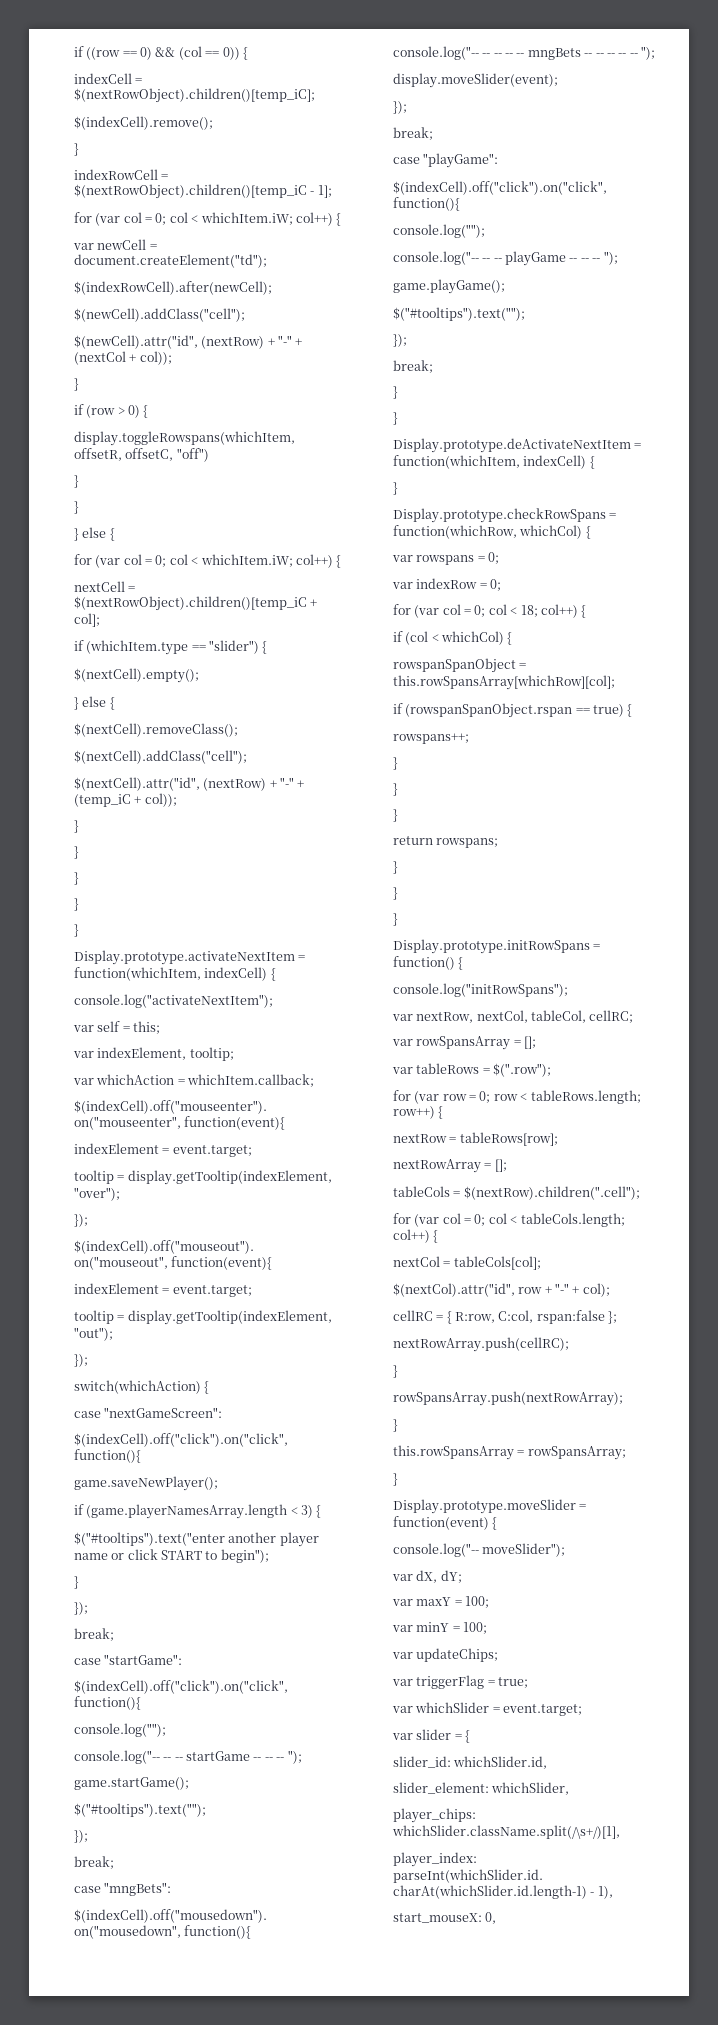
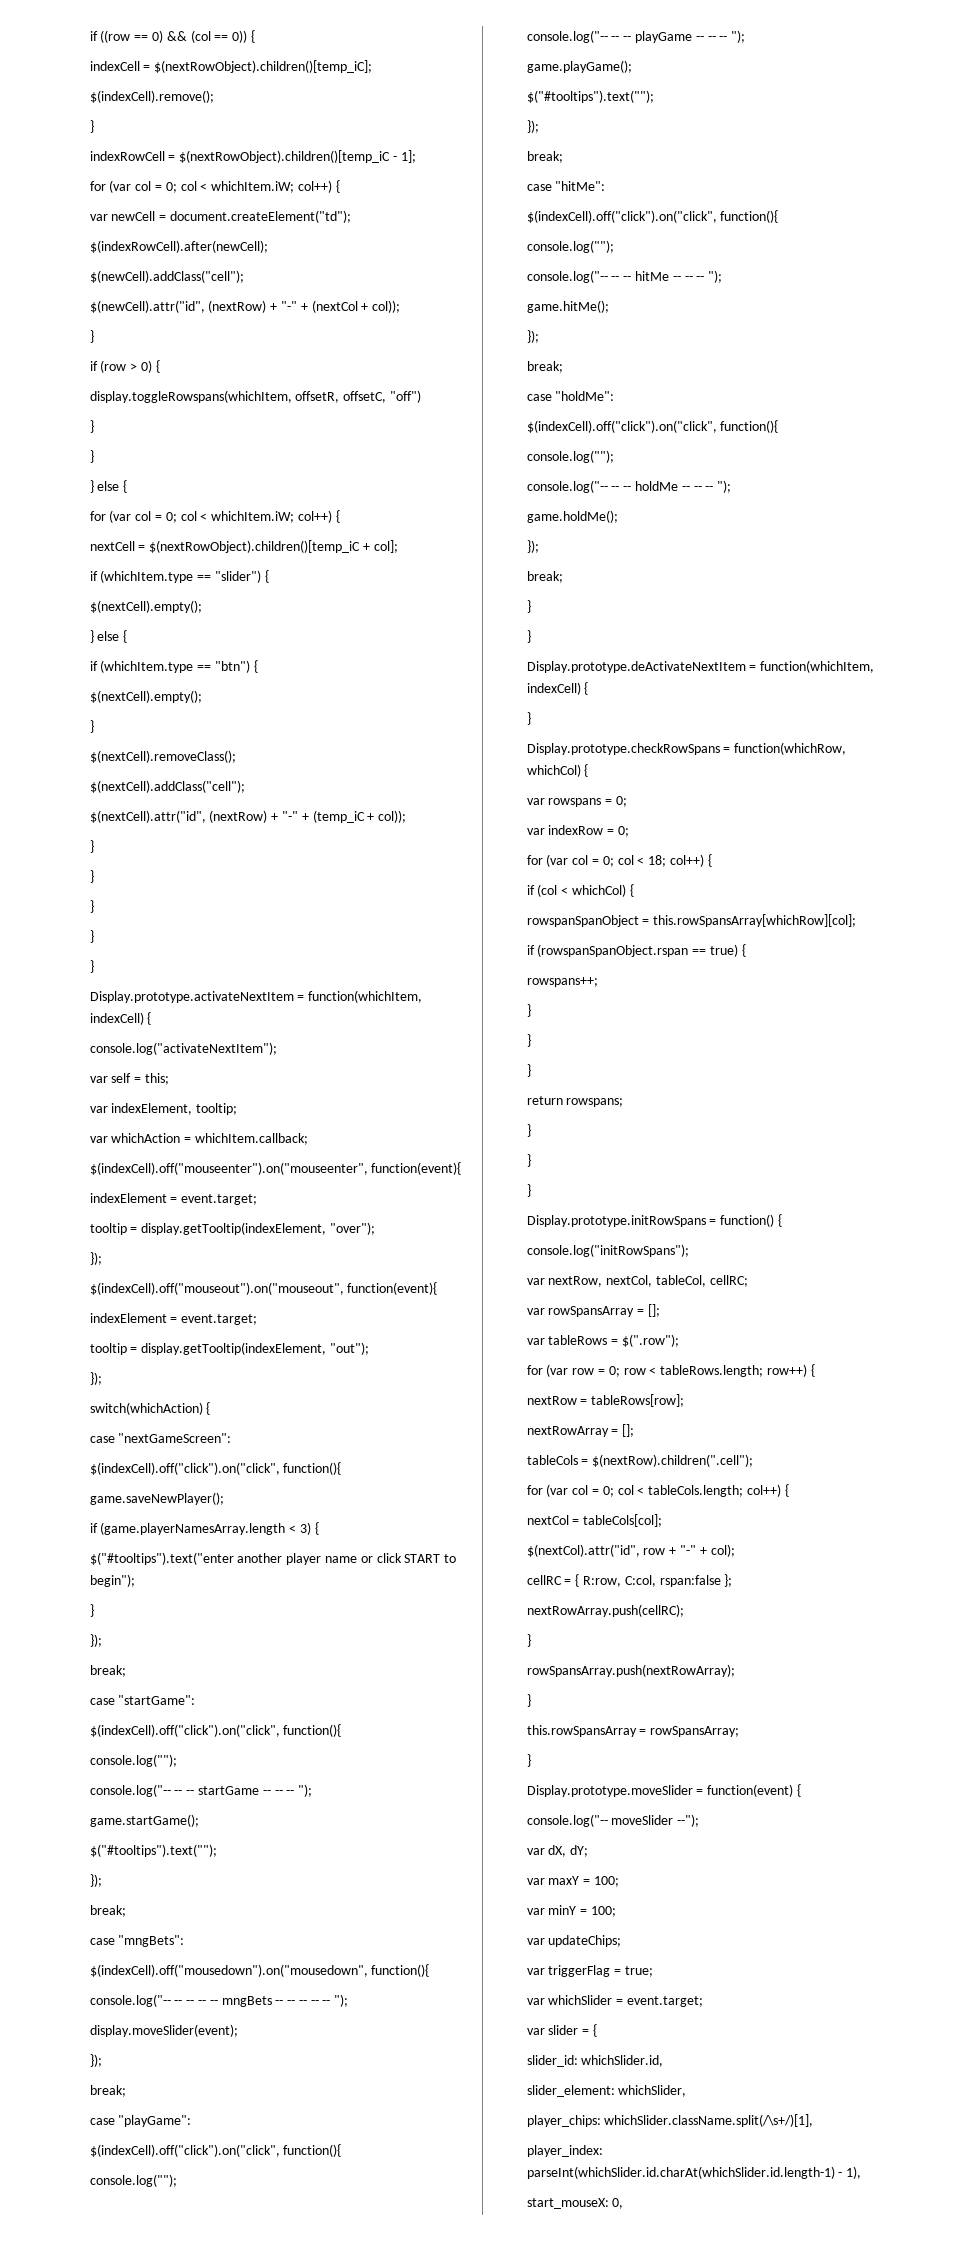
(115, 703) none -> [89,660,258,673] [89,690,202,703] [89,720,94,733] // if (whichItem.type == "btn") { // $(nextCell).empty(); // }
(433, 366) none -> [526,181,606,191] [526,210,779,223] [526,240,614,253] [526,270,723,283] [526,300,609,313] [526,330,539,343] [526,361,563,373] [526,391,615,401] [526,420,779,433] [526,450,614,463] [526,480,732,493] [526,510,618,523] [526,540,539,553] [526,571,563,583] // case "hitMe": // $(indexCell).off("click").on("click", function(){ // console.log(""); // console.log("-- -- -- hitMe -- -- -- "); // game.hitMe(); // }); // break; // case "holdMe": // $(indexCell).off("click").on("click", function(){ // console.log(""); // console.log("-- -- -- holdMe -- -- -- "); // game.holdMe(); // }); // break;
[482,1543,566,1557] moveSlider"); -> [611,1814,700,1827] moveSlider --");

